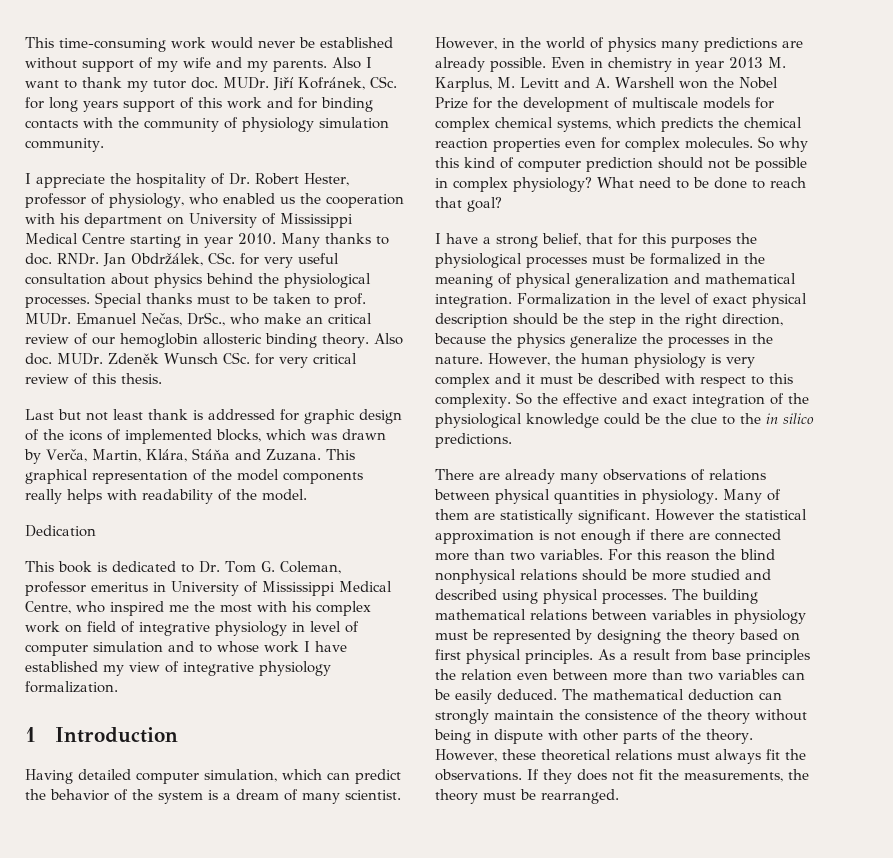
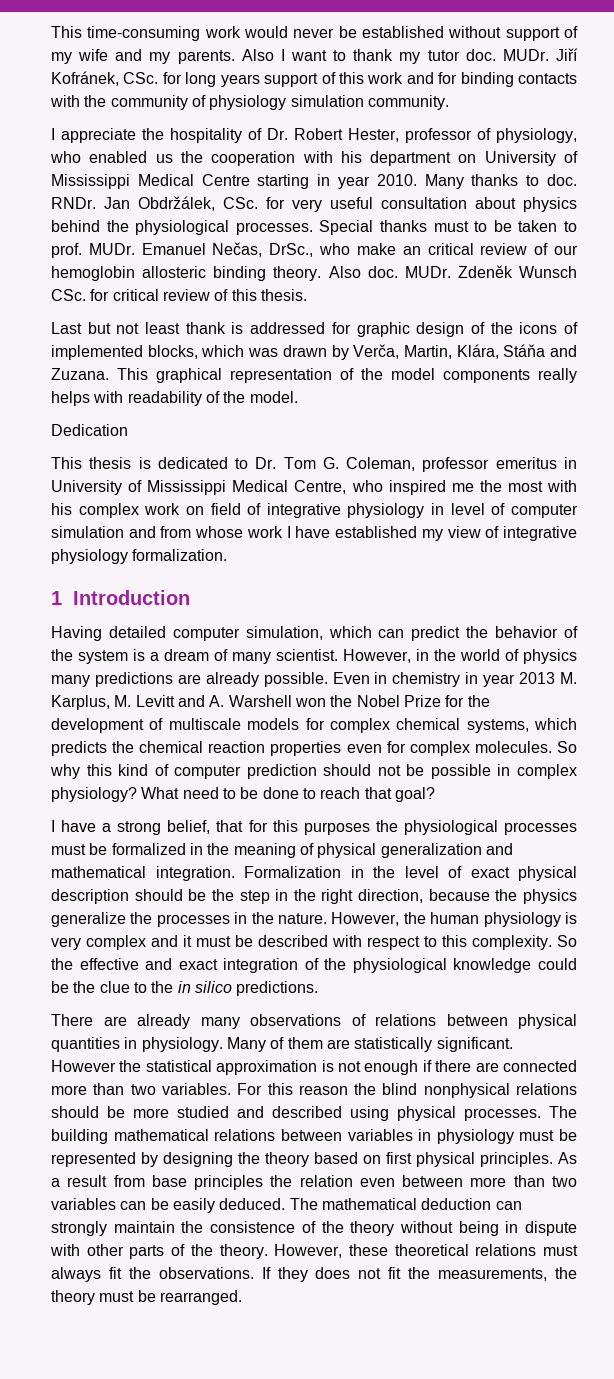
[278,357,308,368] very -> (110, 295) none
[58,561,92,573] book -> [89,457,132,469] thesis
[199,644,212,653] to -> [160,526,192,538] from

